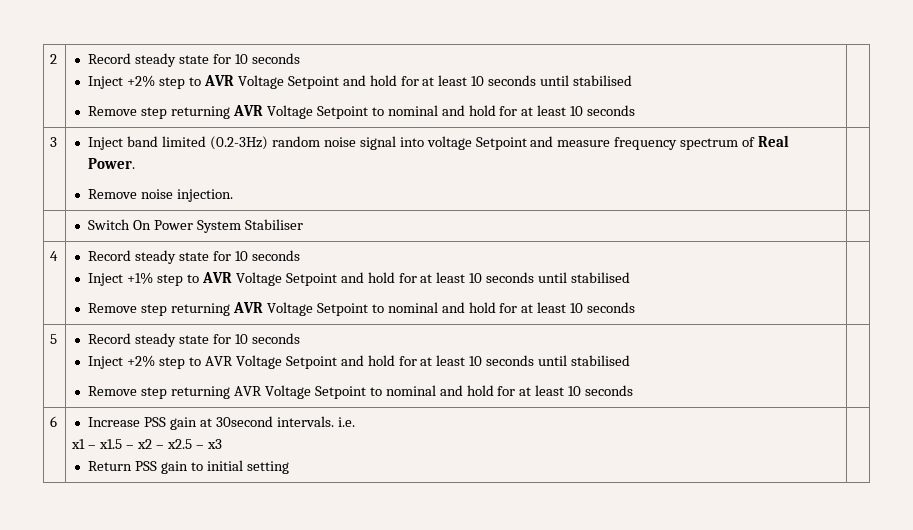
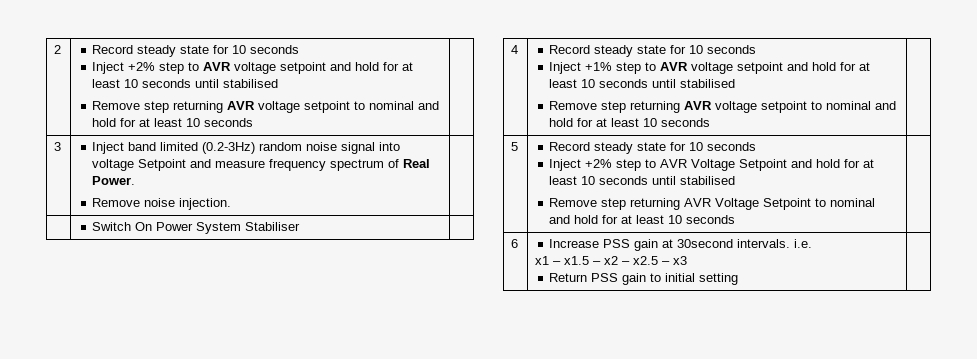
[237,75,339,89] Voltage Setpoint -> [234,62,327,74] voltage setpoint
[266,105,368,119] Voltage Setpoint -> [258,101,351,113] voltage setpoint
[235,272,337,286] Voltage Setpoint -> [691,62,784,74] voltage setpoint
[266,302,368,316] Voltage Setpoint -> [715,101,808,113] voltage setpoint

